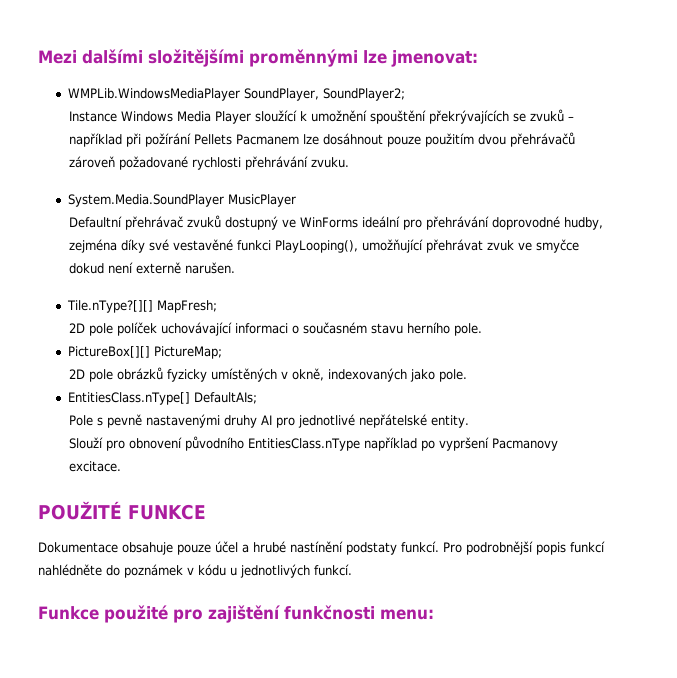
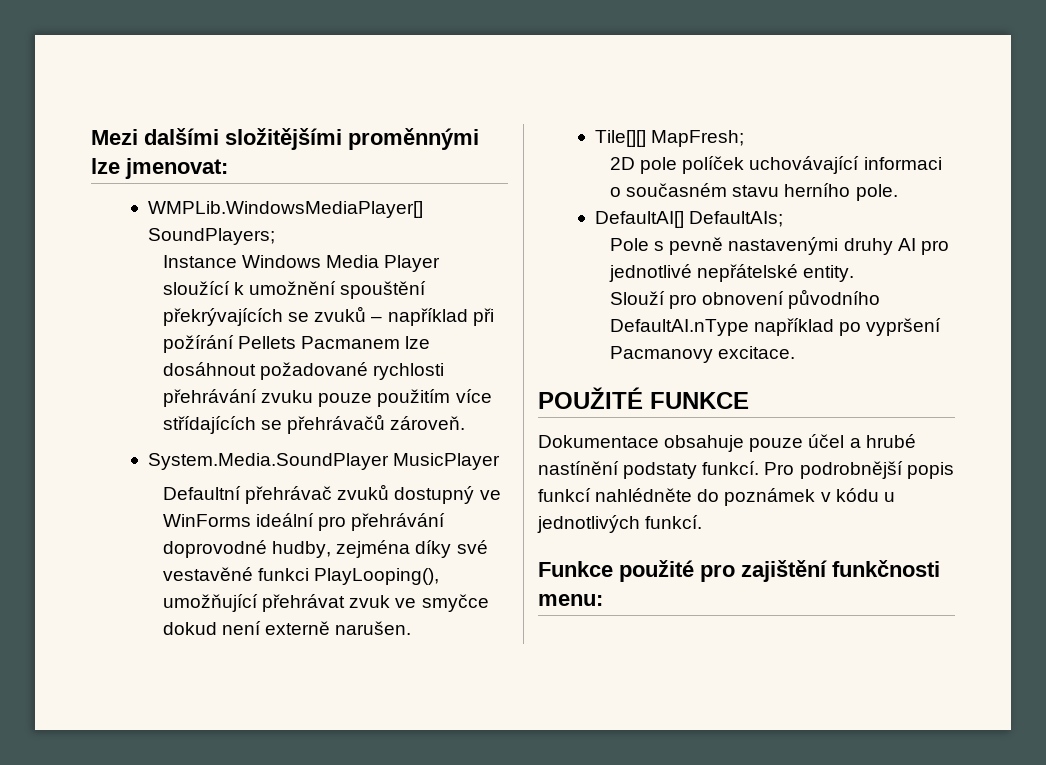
[67,88,405,101] WMPLib.WindowsMediaPlayer SoundPlayer, SoundPlayer2; -> [147,201,423,218] [147,228,275,245] WMPLib.WindowsMediaPlayer[] SoundPlayers;
[386,132,575,147] [68,156,349,170] pouze použitím dvou přehrávačů zároveň požadované rychlosti přehrávání zvuku. -> [260,362,445,380] [163,389,492,407] [163,414,466,434] požadované rychlosti přehrávání zvuku pouze použitím více střídajících se přehrávačů zároveň.
[66,300,153,313] Tile.nType?[][] -> [594,130,646,147] Tile[][]
[67,346,222,359] [68,367,467,382] [67,392,190,405] PictureBox[][] PictureMap; // 2D pole obrázků fyzicky umístěných v okně, indexovaných jako pole. // EntitiesClass.nType[] -> [594,211,684,228] DefaultAI[]
[247,438,360,451] EntitiesClass.nType -> [610,319,750,336] DefaultAI.nType

